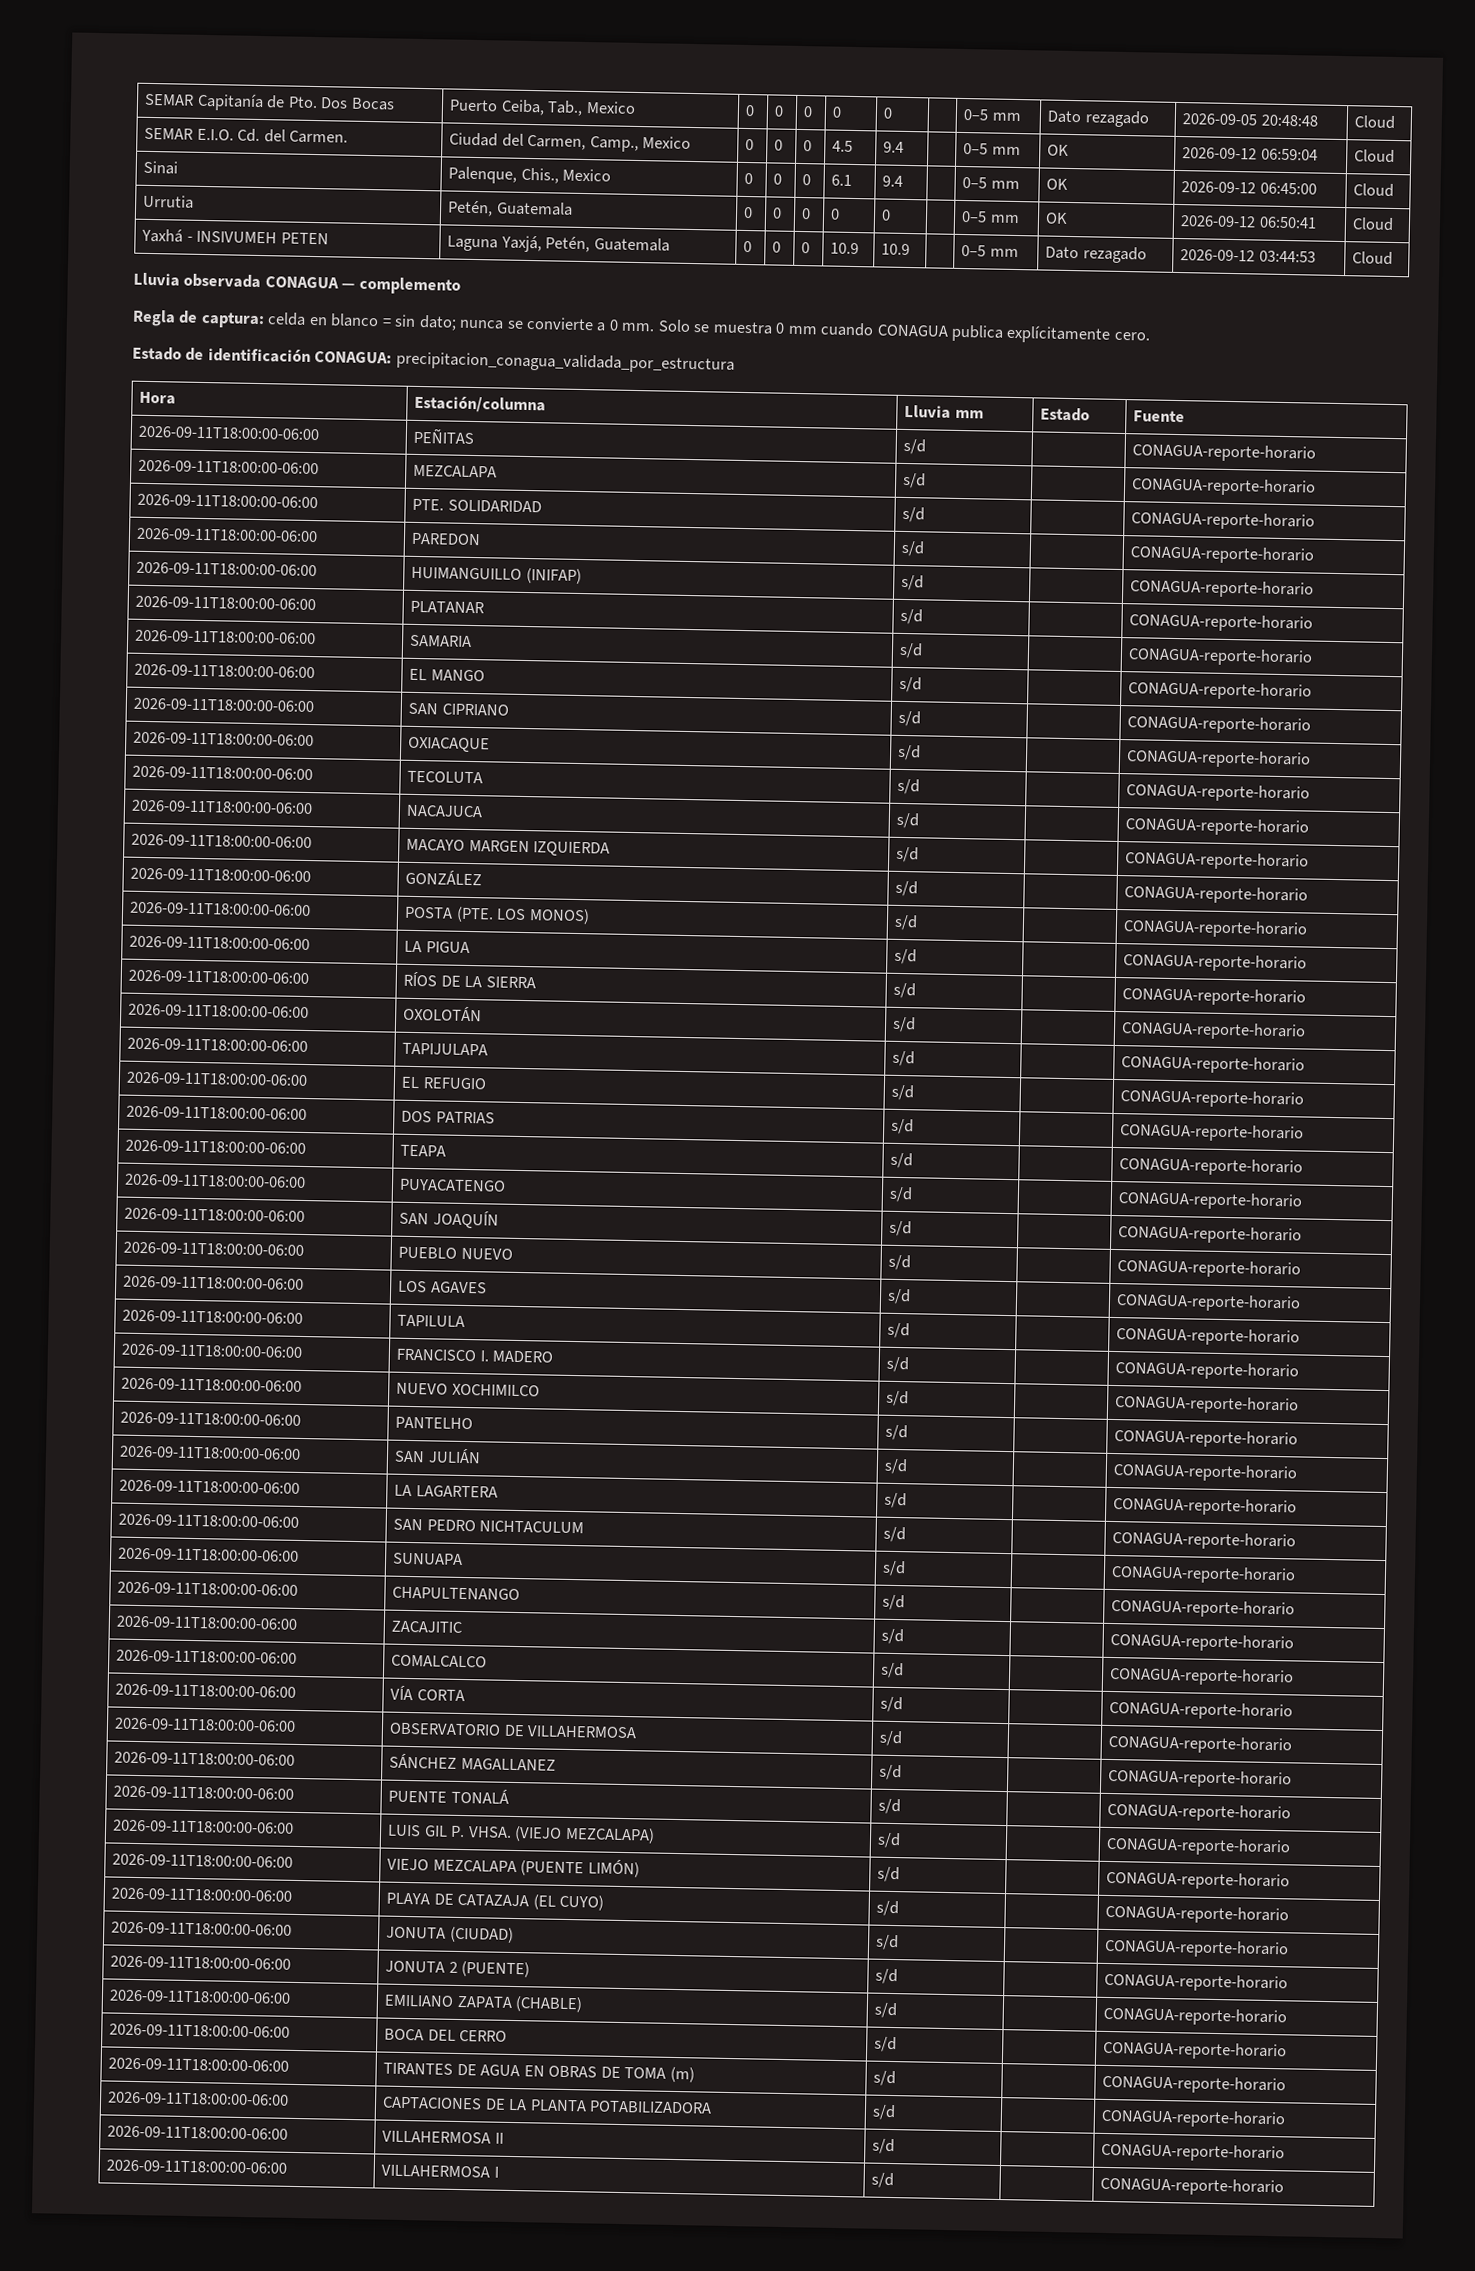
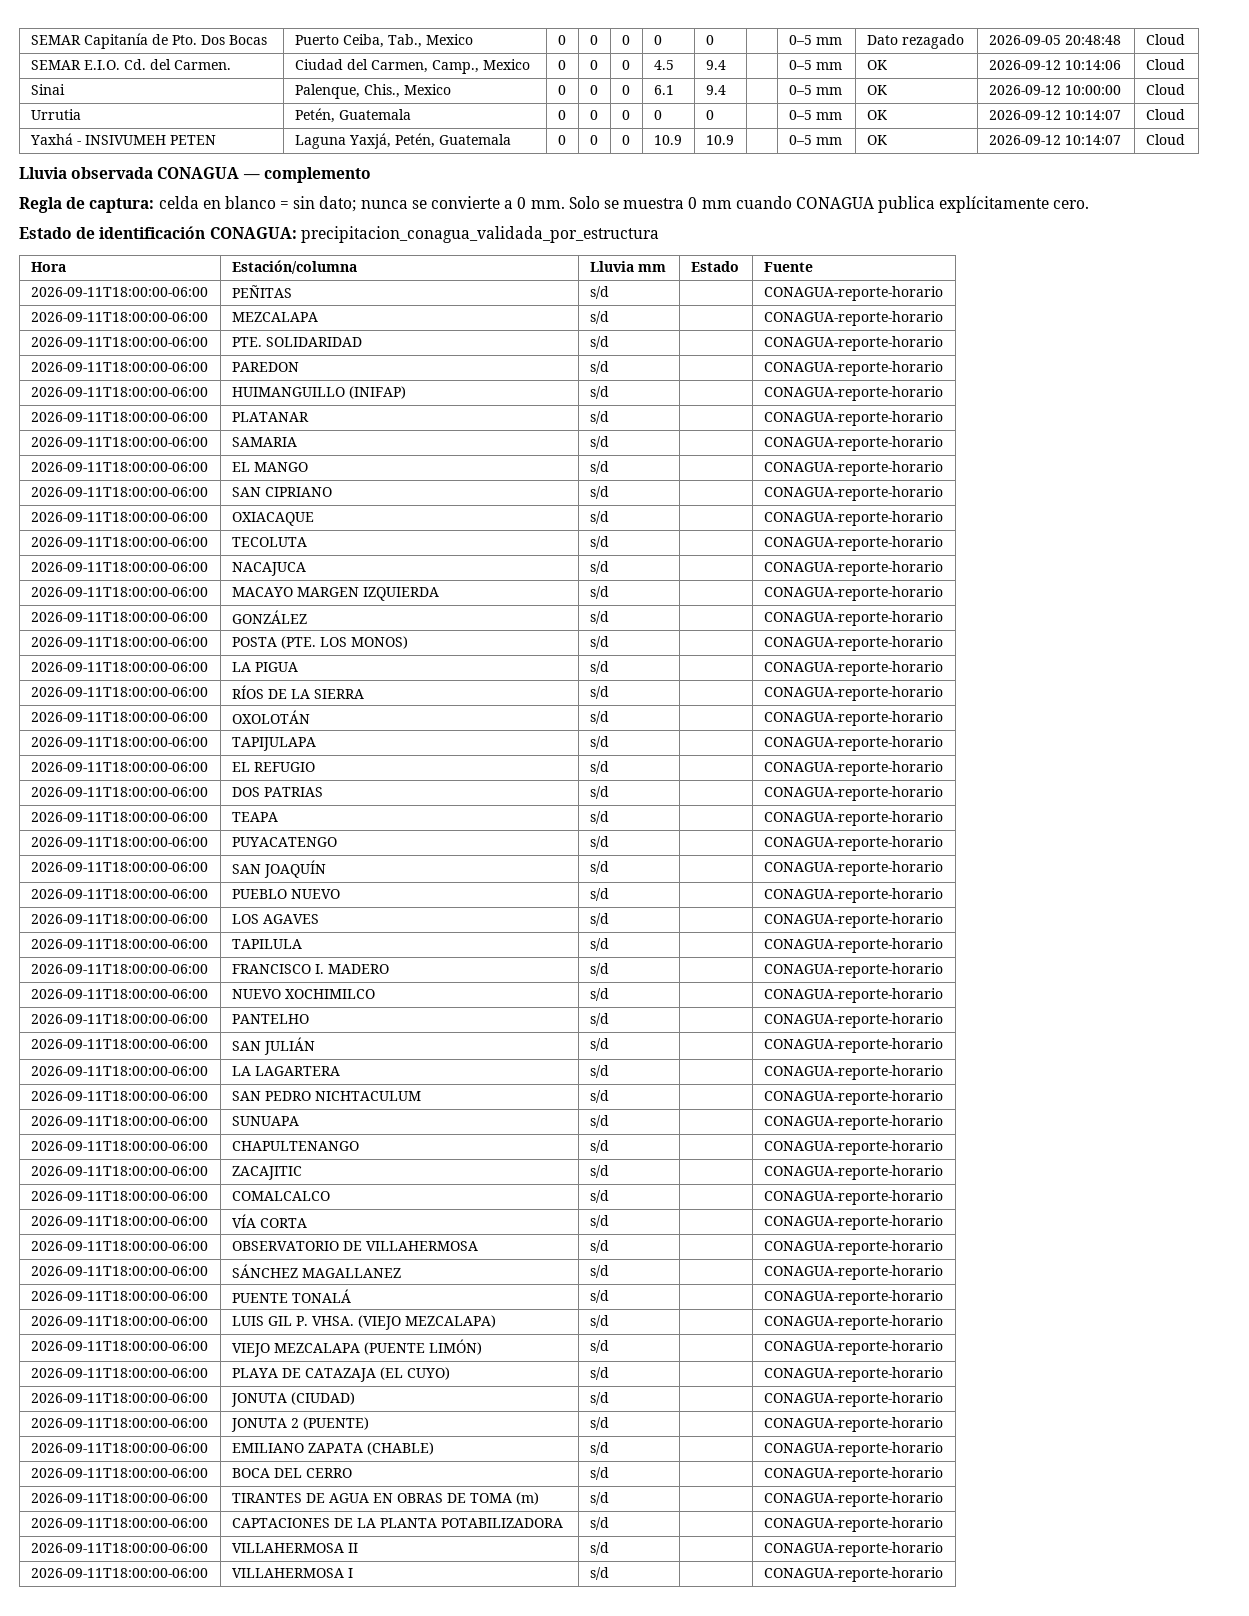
[1260,148,1318,161] 06:59:04 -> [1064,60,1121,70] 10:14:06
[1259,182,1317,195] 06:45:00 -> [1064,85,1121,95] 10:00:00
[1258,216,1317,229] 06:50:41 -> [1064,110,1121,120] 10:14:07
[1045,246,1147,264] [1180,249,1316,263] Dato rezagado | 2026-09-12 03:44:53 -> [866,135,887,145] [988,135,1121,145] OK | 2026-09-12 10:14:07

